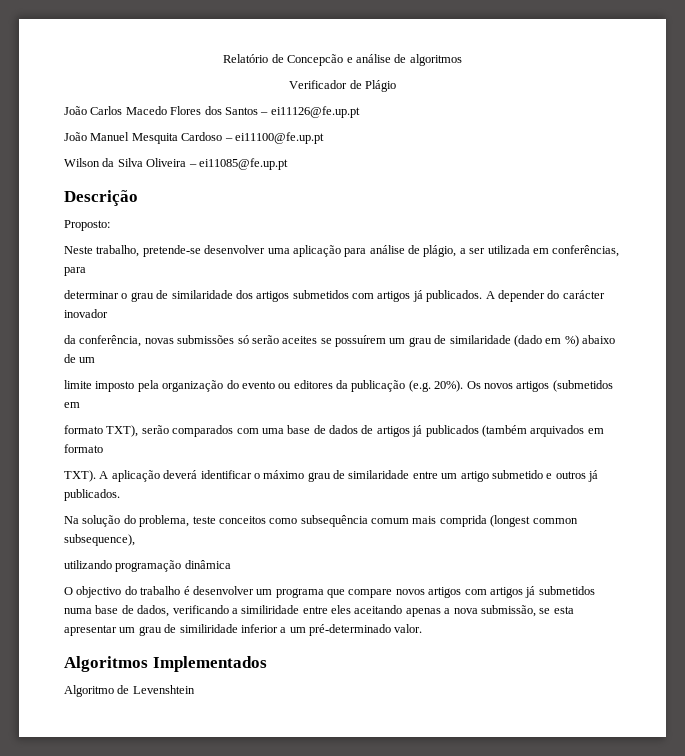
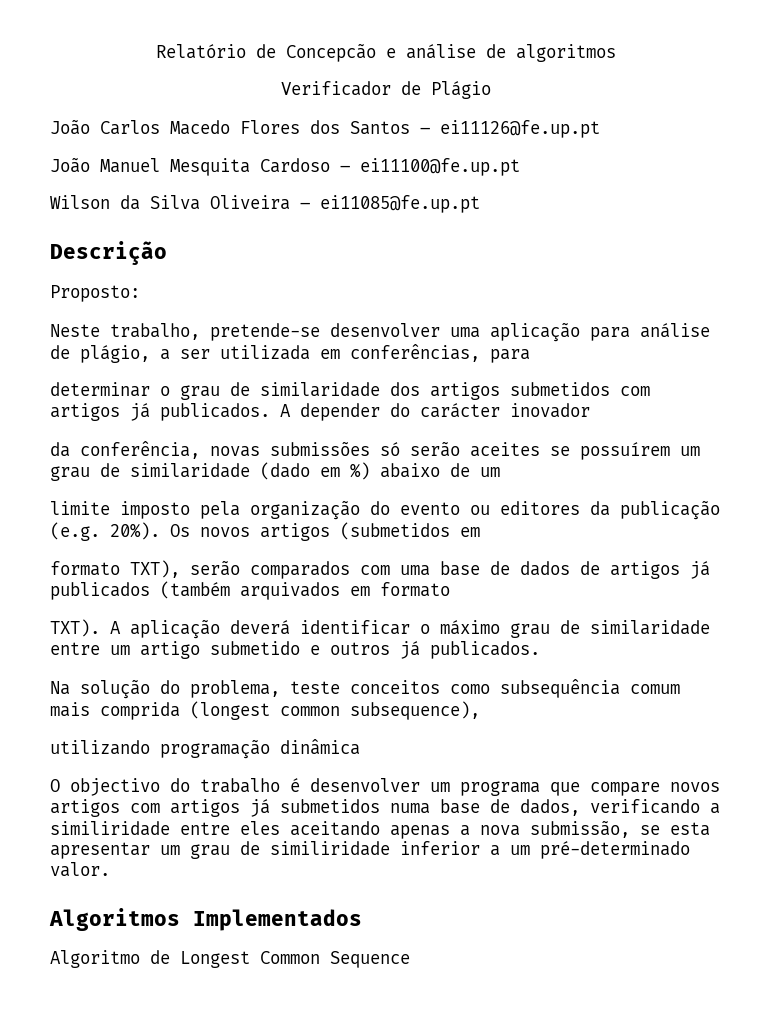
[132,685,195,694] Levenshtein -> [180,951,410,968] Longest Common Sequence

